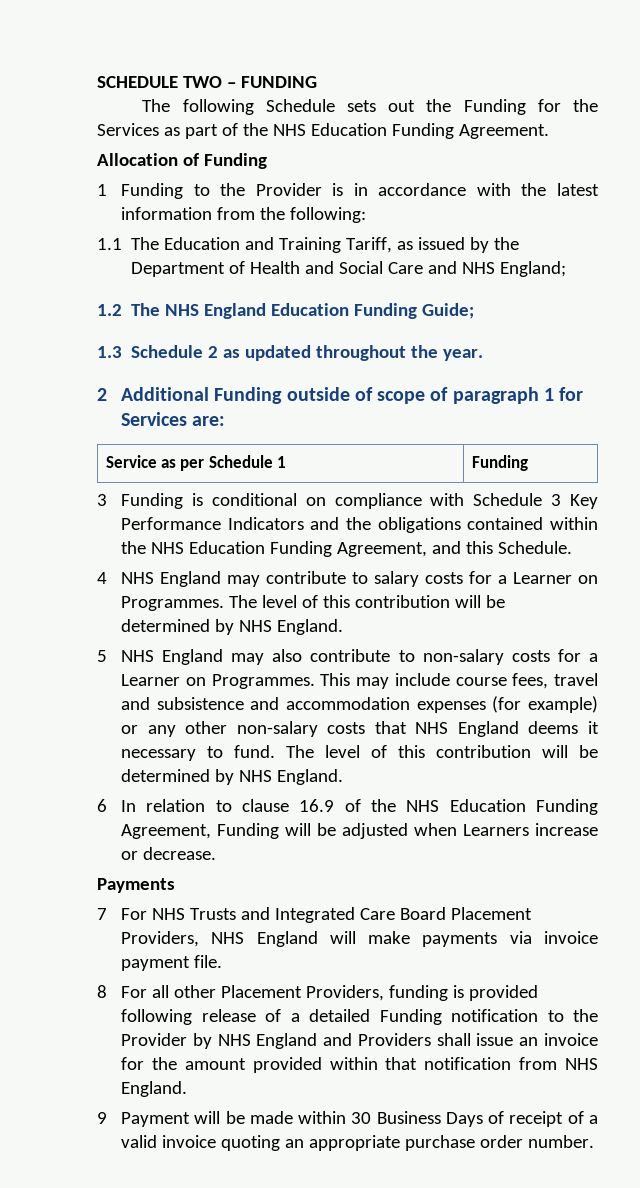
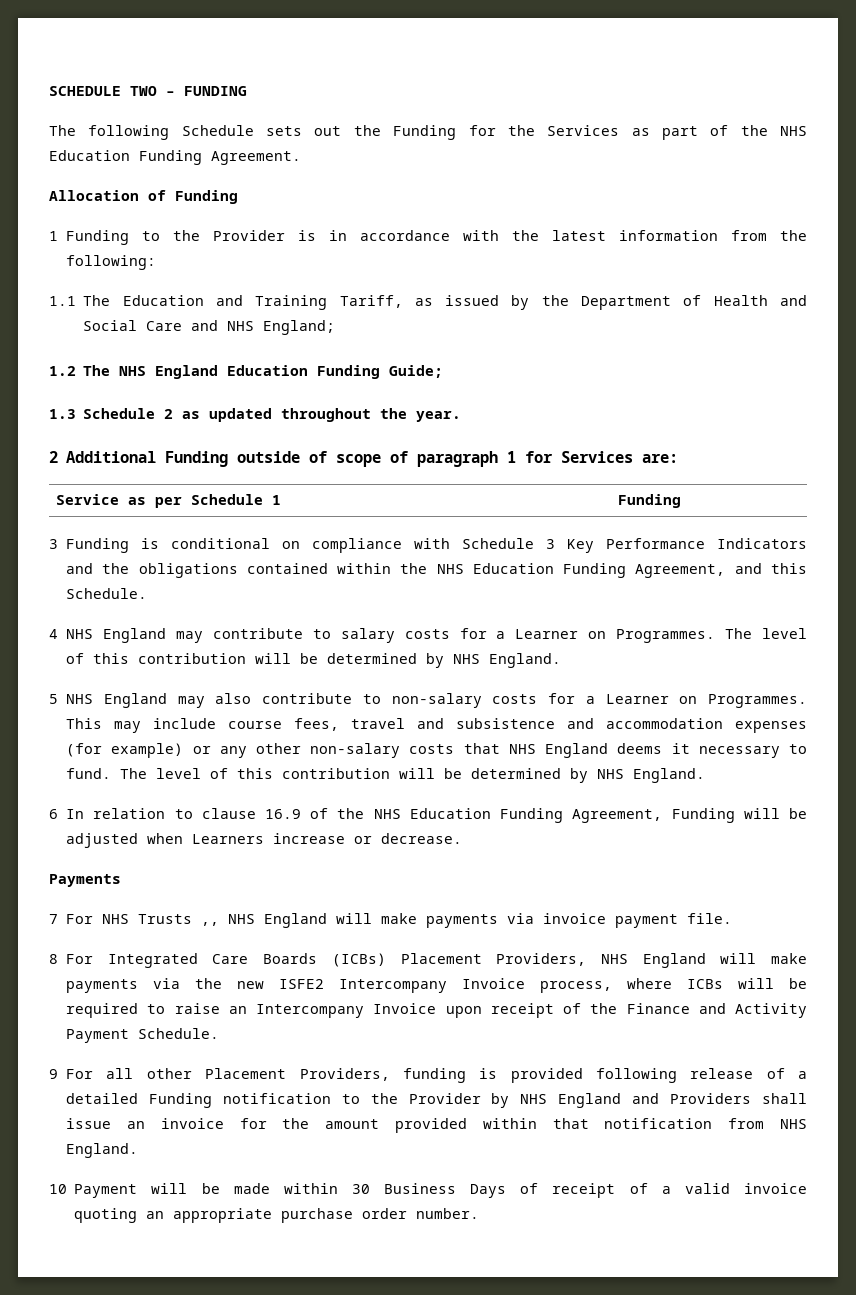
[241,907,533,923] [121,931,200,947] and Integrated Care Board Placement Providers, -> [201,922,220,926] ,,
(148, 992) none -> [107,953,807,968] [66,978,807,993] [66,1003,807,1018] [66,1028,220,1043] [49,1069,94,1079] Integrated Care Boards (ICBs) Placement Providers, NHS England will make payments via the new ISFE2 Intercompany Invoice process, where ICBs will be required to raise an Intercompany Invoice upon receipt of the Finance and Activity Payment Schedule. // 9 For
[97,1112,107,1124] 9 -> [49,1184,67,1194] 10

